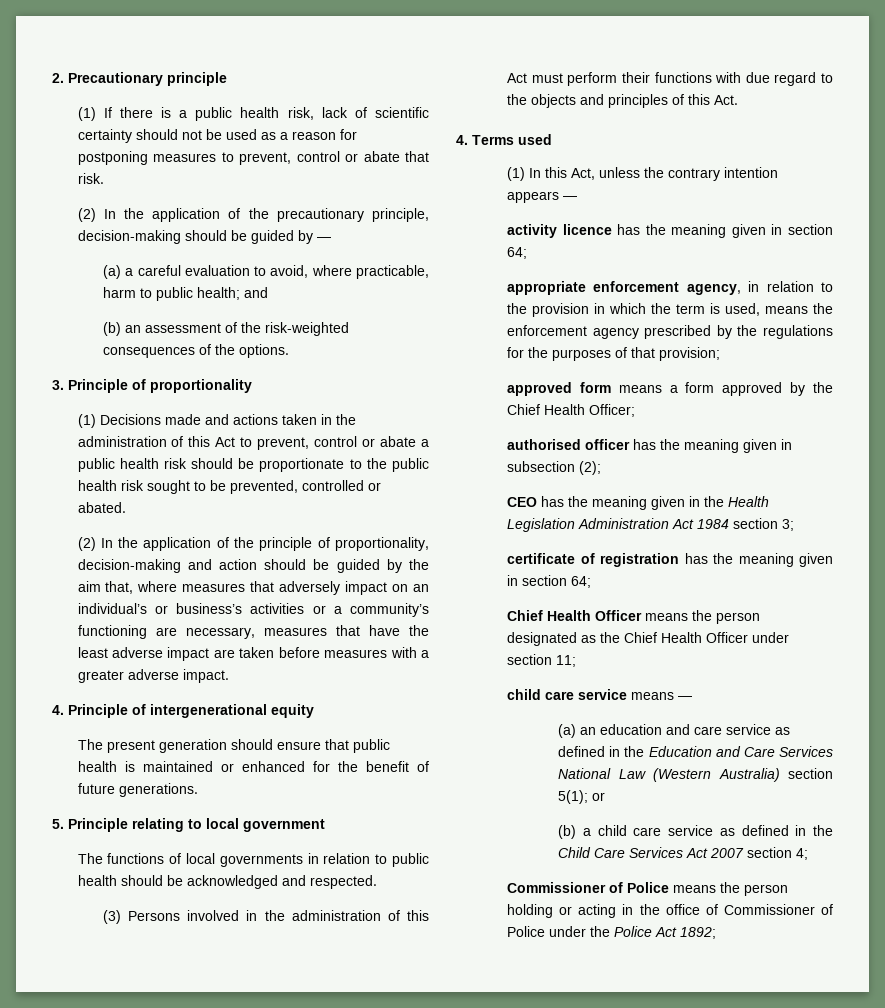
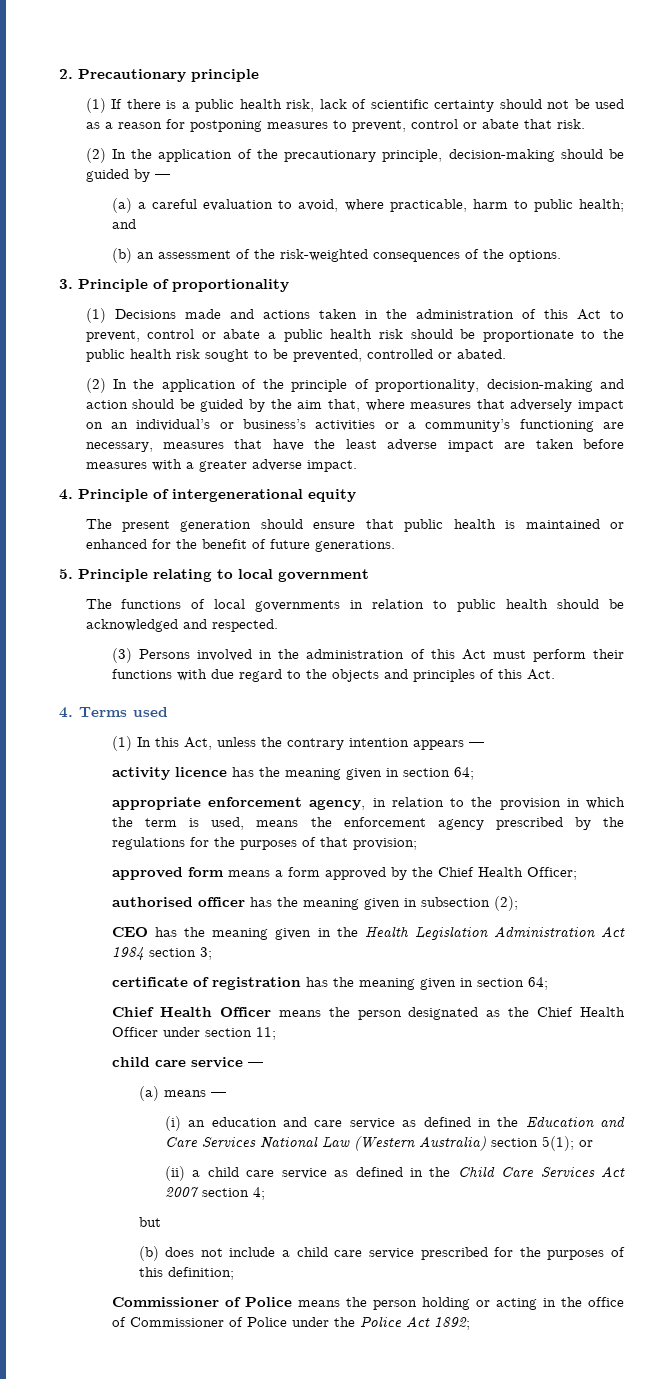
(628, 694) none -> [248,1062,264,1067] [138,1086,159,1101] — // (a)
[558,724,577,738] (a) -> [165,1116,182,1131] (i)
[558,825,577,839] (b) -> [165,1166,186,1181] (ii)
(809, 854) none -> [138,1217,161,1227] [138,1246,625,1261] [138,1267,234,1280] // but // (b) does not include a child care service prescribed for the purposes of this definition;

